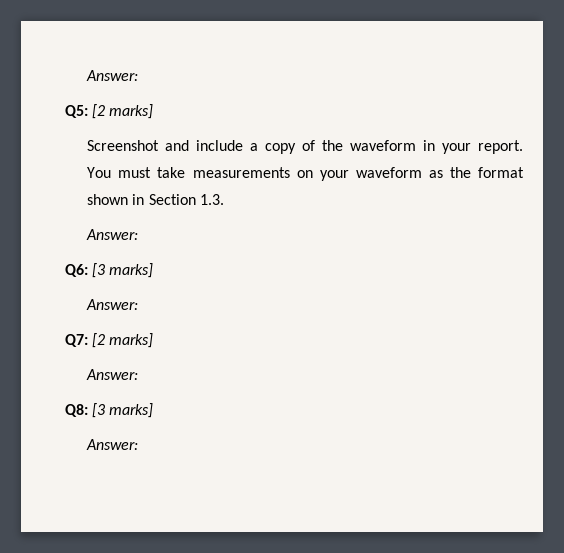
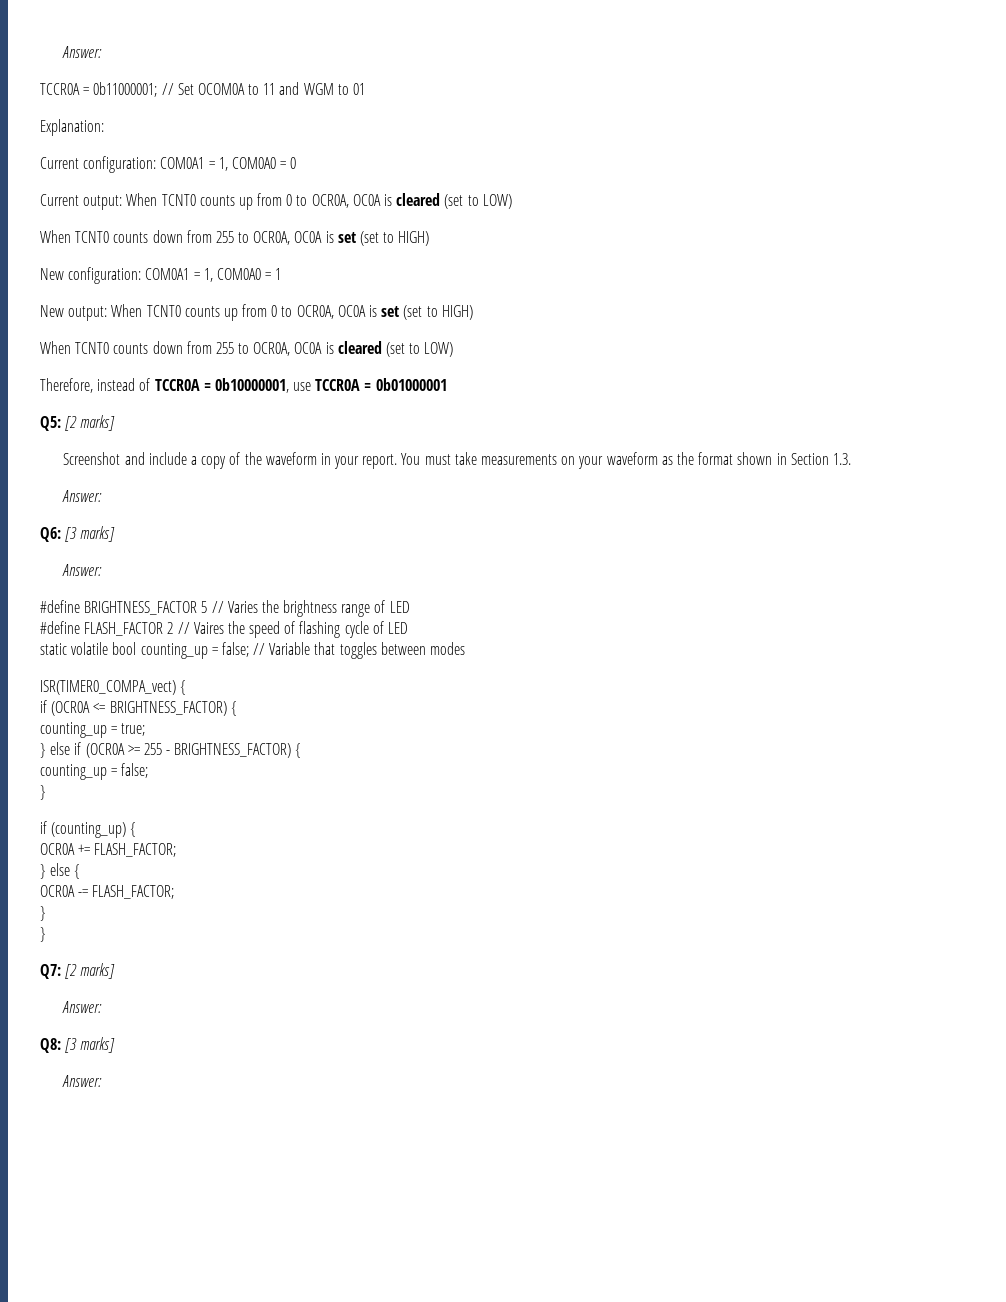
[86,70,139,81] Answer: -> [62,46,103,58] [40,82,366,97] [40,119,104,136] [40,156,297,173] [40,193,512,210] [40,230,430,246] [40,267,282,284] [40,304,473,321] [40,341,454,357] [40,378,447,393] Answer: // TCCR0A = 0b11000001; // Set OCOM0A to 11 and WGM to 01 // Explanation: // Current configuration: COM0A1 = 1, COM0A0 = 0 // Current output: When TCNT0 counts up from 0 to OCR0A, OC0A is cleared (set to LOW) // When TCNT0 counts down from 255 to OCR0A, OC0A is set (set to HIGH) // New configuration: COM0A1 = 1, COM0A0 = 1 // New output: When TCNT0 counts up from 0 to OCR0A, OC0A is set (set to HIGH) // When TCNT0 counts down from 255 to OCR0A, OC0A is cleared (set to LOW) // Therefore, instead of TCCR0A = 0b10000001, use TCCR0A = 0b01000001
(139, 304) none -> [40,600,410,617] [40,621,409,638] [40,642,466,659] [40,680,187,695] [40,700,237,716] [40,722,146,738] [40,742,302,758] [40,763,149,780] [40,785,46,800] [40,821,137,838] [40,843,177,857] [40,863,81,879] [40,885,175,899] [40,906,46,921] [40,927,46,942] // #define BRIGHTNESS_FACTOR 5 // Varies the brightness range of LED // #define FLASH_FACTOR 2 // Vaires the speed of flashing cycle of LED // static volatile bool counting_up = false; // Variable that toggles between modes // ISR(TIMER0_COMPA_vect) { // if (OCR0A <= BRIGHTNESS_FACTOR) { // counting_up = true; // } else if (OCR0A >= 255 - BRIGHTNESS_FACTOR) { // counting_up = false; // } // if (counting_up) { // OCR0A += FLASH_FACTOR; // } else { // OCR0A -= FLASH_FACTOR; // } // }

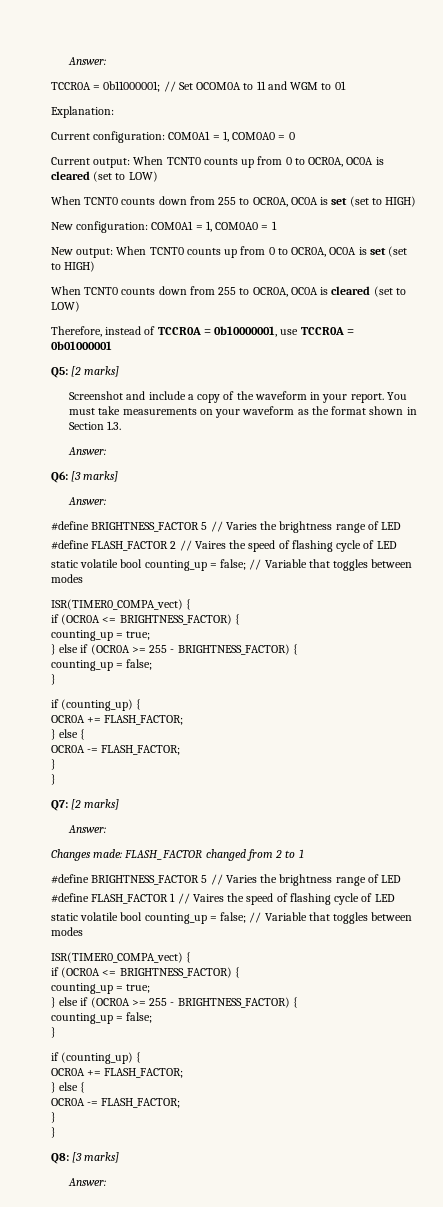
(103, 1007) none -> [51,849,304,861] [51,874,402,886] [51,893,395,905] [51,912,413,924] [51,927,83,936] [51,952,192,963] [51,967,240,978] [51,983,151,994] [51,997,298,1008] [51,1012,153,1024] [51,1027,56,1038] [51,1052,142,1064] [51,1068,184,1078] [51,1082,86,1093] [51,1098,181,1108] [51,1112,56,1123] [51,1127,56,1138] // Changes made: FLASH_FACTOR changed from 2 to 1 // #define BRIGHTNESS_FACTOR 5 // Varies the brightness range of LED // #define FLASH_FACTOR 1 // Vaires the speed of flashing cycle of LED // static volatile bool counting_up = false; // Variable that toggles between modes // ISR(TIMER0_COMPA_vect) { // if (OCR0A <= BRIGHTNESS_FACTOR) { // counting_up = true; // } else if (OCR0A >= 255 - BRIGHTNESS_FACTOR) { // counting_up = false; // } // if (counting_up) { // OCR0A += FLASH_FACTOR; // } else { // OCR0A -= FLASH_FACTOR; // } // }

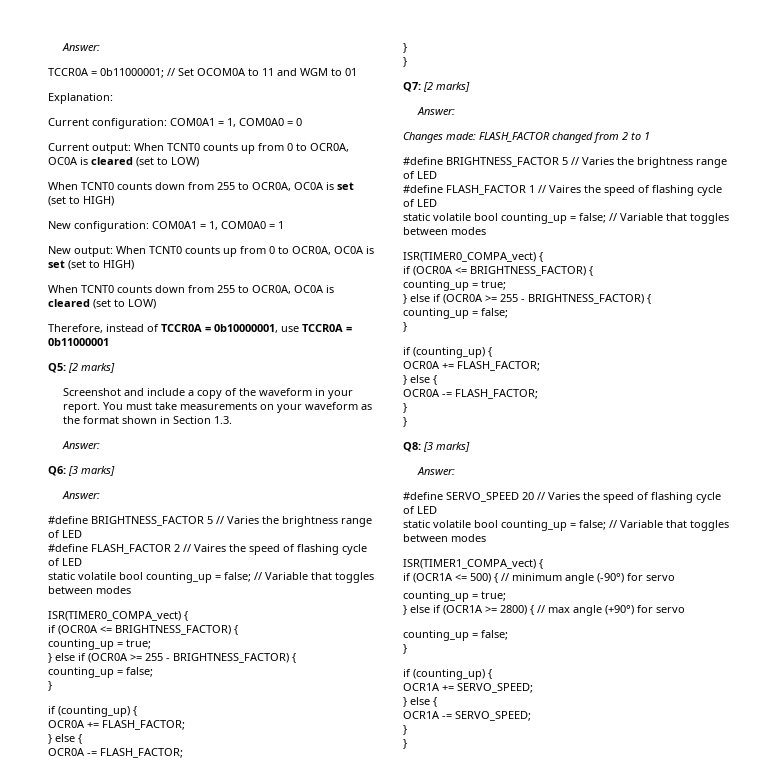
[51,341,112,350] 0b01000001 -> [48,338,109,346] 0b11000001
(107, 1182) none -> [403,492,721,503] [403,506,437,514] [403,520,729,531] [403,534,486,542] [403,559,543,569] [403,573,675,584] [403,591,506,602] [403,605,685,616] [403,630,508,641] [403,644,407,654] [403,669,492,680] [403,683,533,693] [403,697,437,707] [403,711,531,721] [403,725,407,735] [403,739,407,749] // #define SERVO_SPEED 20 // Varies the speed of flashing cycle of LED // static volatile bool counting_up = false; // Variable that toggles between modes // ISR(TIMER1_COMPA_vect) { // if (OCR1A <= 500) { // minimum angle (-90°) for servo // counting_up = true; // } else if (OCR1A >= 2800) { // max angle (+90°) for servo // counting_up = false; // } // if (counting_up) { // OCR1A += SERVO_SPEED; // } else { // OCR1A -= SERVO_SPEED; // } // }

